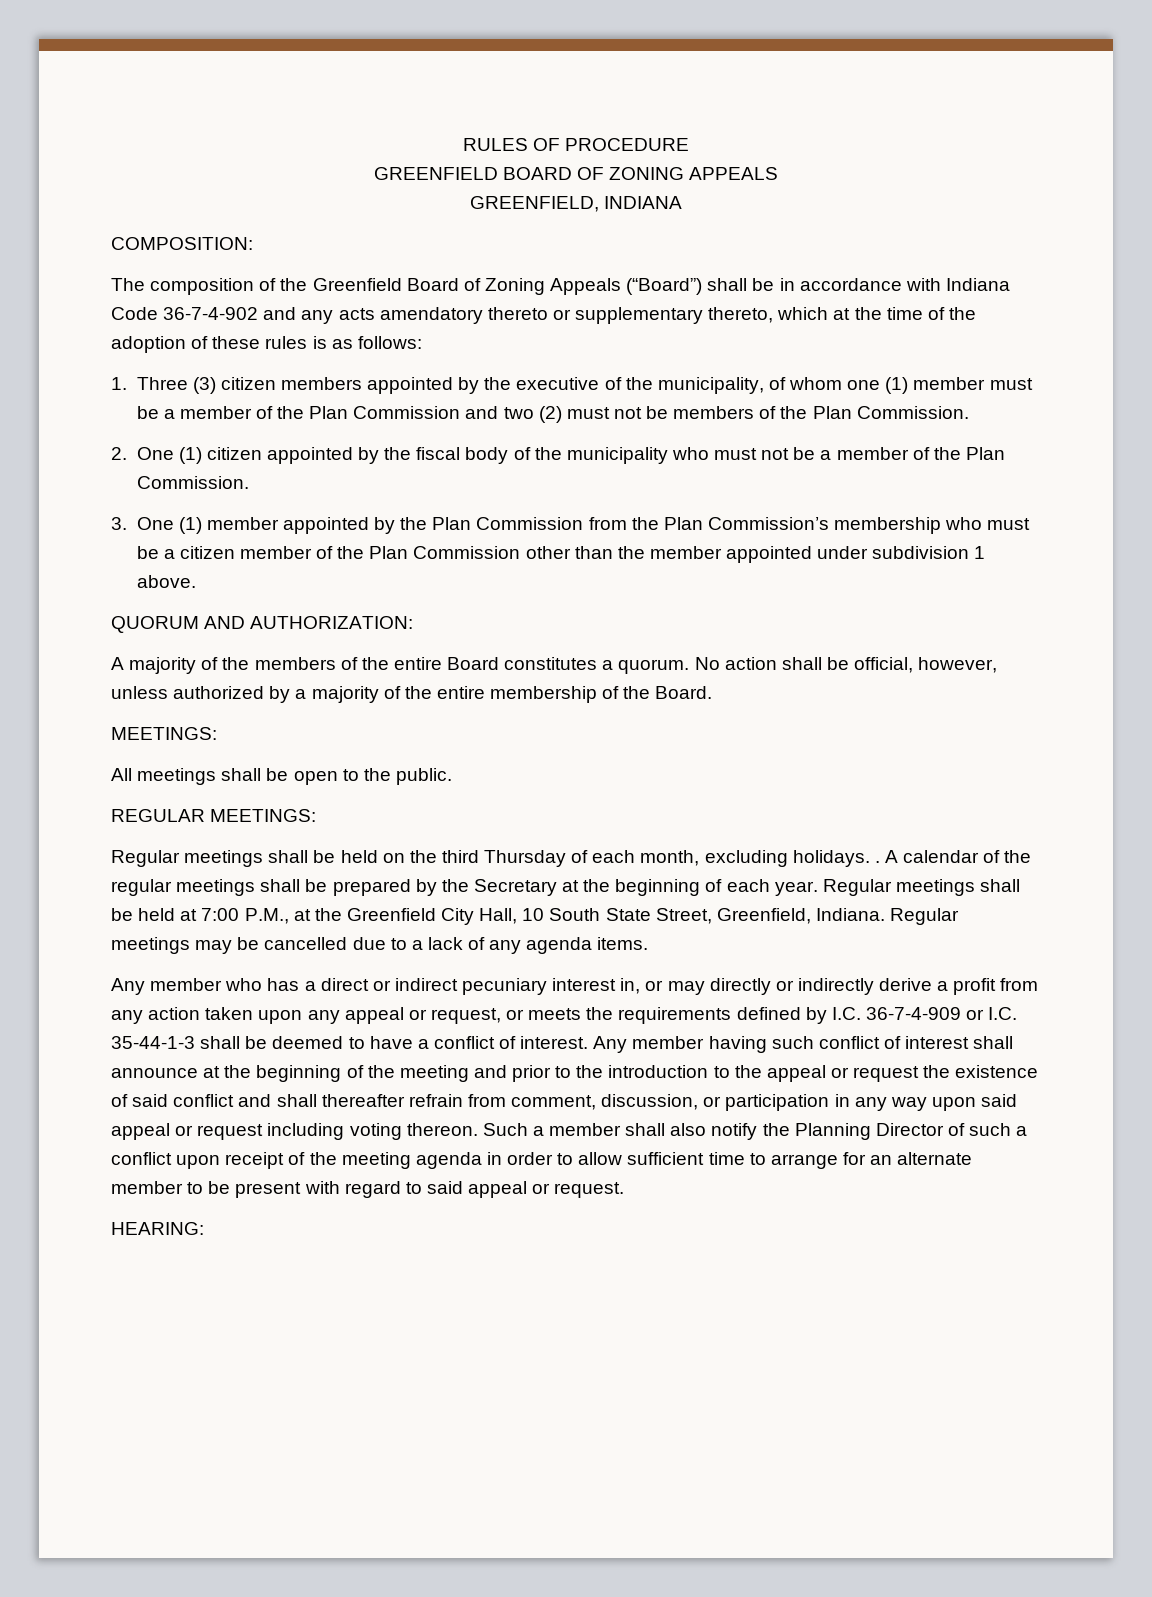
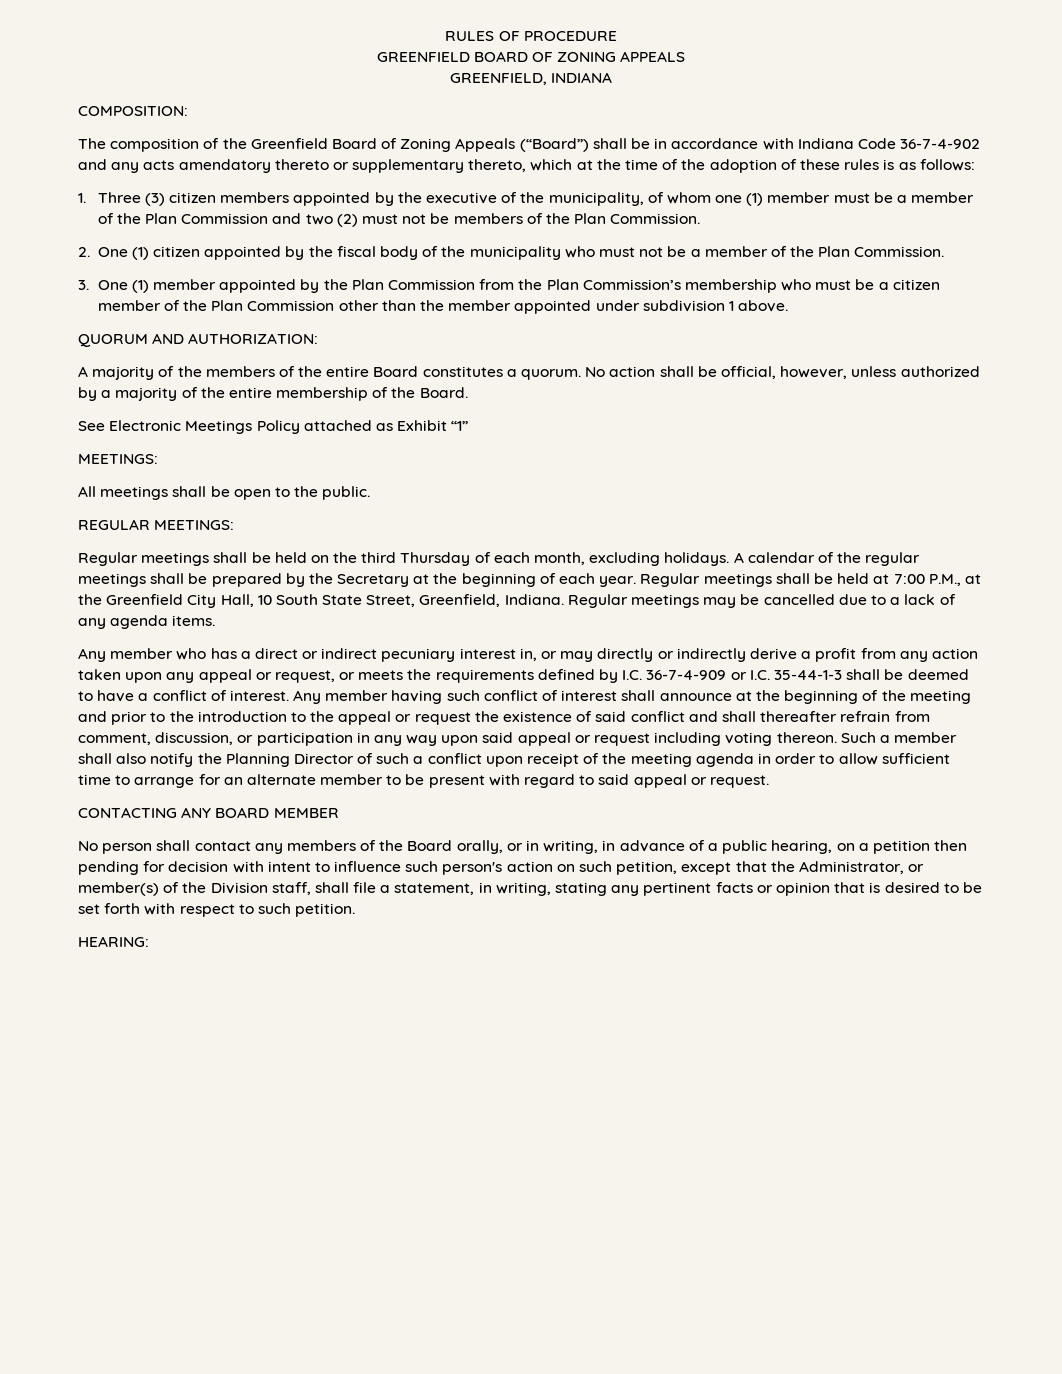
(713, 692) none -> [78,420,469,434] // See Electronic Meetings Policy attached as Exhibit “1”
[874,861,880,863] . -> (730, 559) none
(625, 1190) none -> [78,807,339,818] [78,840,968,854] [78,861,925,875] [78,882,982,896] [78,903,356,917] // CONTACTING ANY BOARD MEMBER // No person shall contact any members of the Board orally, or in writing, in advance of a public hearing, on a petition then pending for decision with intent to influence such person's action on such petition, except that the Administrator, or member(s) of the Division staff, shall file a statement, in writing, stating any pertinent facts or opinion that is desired to be set forth with respect to such petition.

